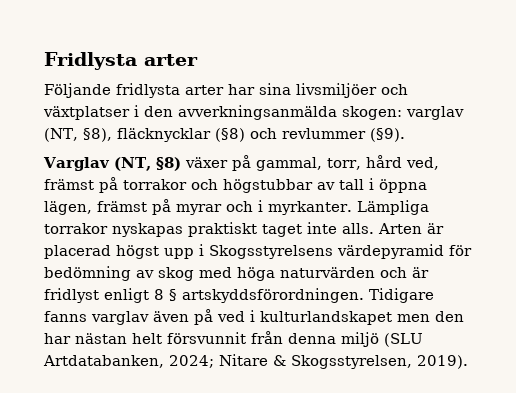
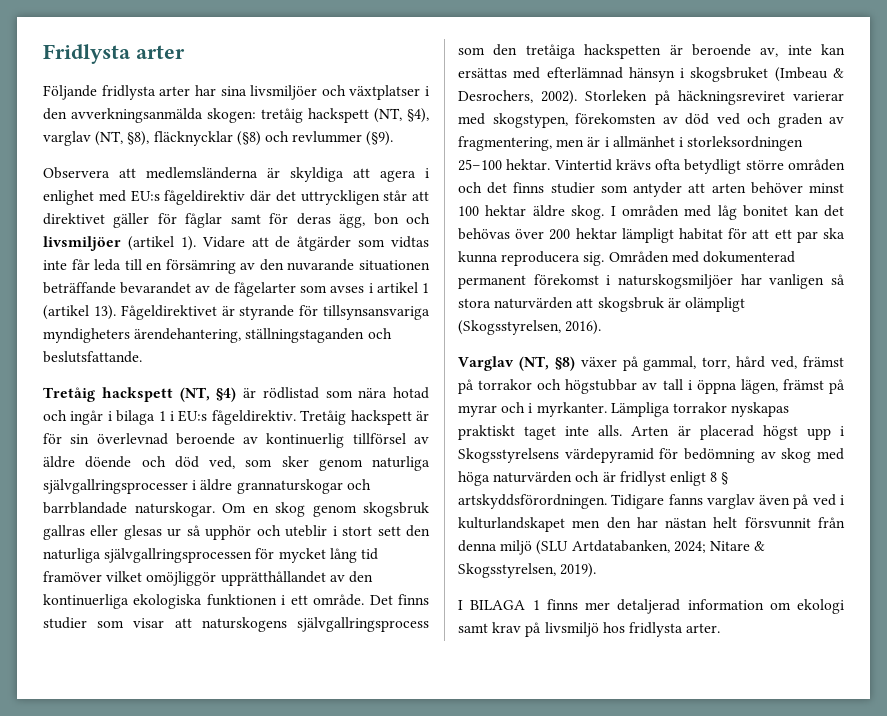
(402, 113) none -> [261,108,429,123] tretåig hackspett (NT, §4),
(405, 135) none -> [43,167,429,182] [43,190,429,205] [43,213,431,228] [43,236,429,251] [43,259,430,274] [43,282,430,297] [43,305,430,320] [43,328,392,343] [43,351,142,363] [43,387,429,402] [43,410,429,425] [43,433,429,448] [43,456,430,471] [43,479,371,494] [43,502,429,517] [43,525,430,540] [43,548,378,563] [43,571,373,586] [43,594,429,609] [43,617,429,632] [458,44,845,59] [458,67,844,82] [458,90,844,105] [458,113,844,128] [458,136,804,151] [458,159,845,174] [458,182,844,197] [458,205,844,220] [458,228,845,243] [458,251,795,266] [458,274,845,289] [458,297,745,312] [458,320,602,335] // Observera att medlemsländerna är skyldiga att agera i enlighet med EU:s fågeldirektiv där det uttryckligen står att direktivet gäller för fåglar samt för deras ägg, bon och livsmiljöer (artikel 1). Vidare att de åtgärder som vidtas inte får leda till en försämring av den nuvarande situationen beträffande bevarandet av de fågelarter som avses i artikel 1 (artikel 13). Fågeldirektivet är styrande för tillsynsansvariga myndigheters ärendehantering, ställningstaganden och beslutsfattande. // Tretåig hackspett (NT, §4) är rödlistad som nära hotad och ingår i bilaga 1 i EU:s fågeldirektiv. Tretåig hackspett är för sin överlevnad beroende av kontinuerlig tillförsel av äldre döende och död ved, som sker genom naturliga självgallringsprocesser i äldre grannaturskogar och barrblandade naturskogar. Om en skog genom skogsbruk gallras eller glesas ur så upphör och uteblir i stort sett den naturliga självgallringsprocessen för mycket lång tid framöver vilket omöjliggör upprätthållandet av den kontinuerliga ekologiska funktionen i ett område. Det finns studier som visar att naturskogens självgallringsprocess som den tretåiga hackspetten är beroende av, inte kan ersättas med efterlämnad hänsyn i skogsbruket (Imbeau & Desrochers, 2002). Storleken på häckningsreviret varierar med skogstypen, förekomsten av död ved och graden av fragmentering, men är i allmänhet i storleksordningen 25–100 hektar. Vintertid krävs ofta betydligt större områden och det finns studier som antyder att arten behöver minst 100 hektar äldre skog. I områden med låg bonitet kan det behövas över 200 hektar lämpligt habitat för att ett par ska kunna reproducera sig. Områden med dokumenterad permanent förekomst i naturskogsmiljöer har vanligen så stora naturvärden att skogsbruk är olämpligt (Skogsstyrelsen, 2016).
(468, 362) none -> [458,599,844,614] [458,622,721,637] // I BILAGA 1 finns mer detaljerad information om ekologi samt krav på livsmiljö hos fridlysta arter.

